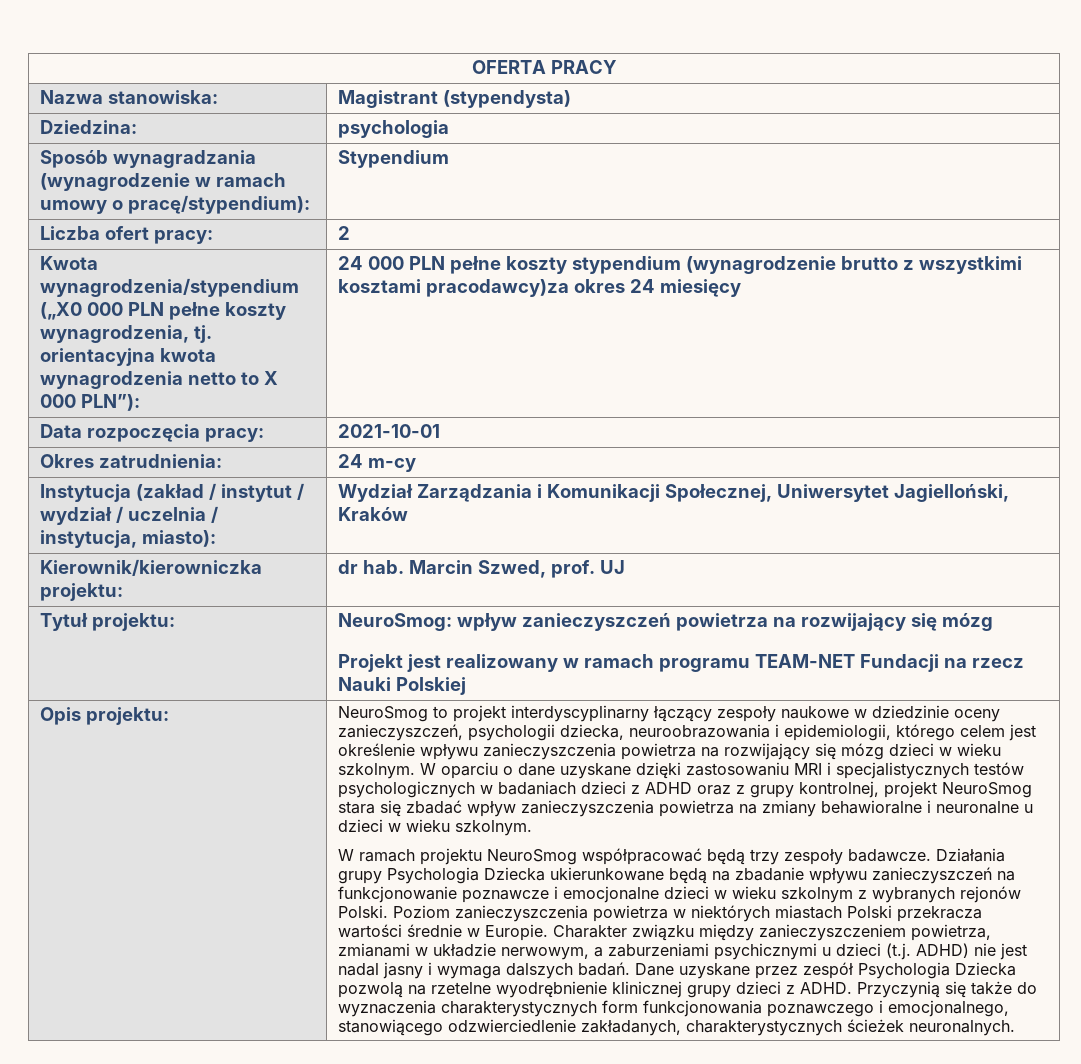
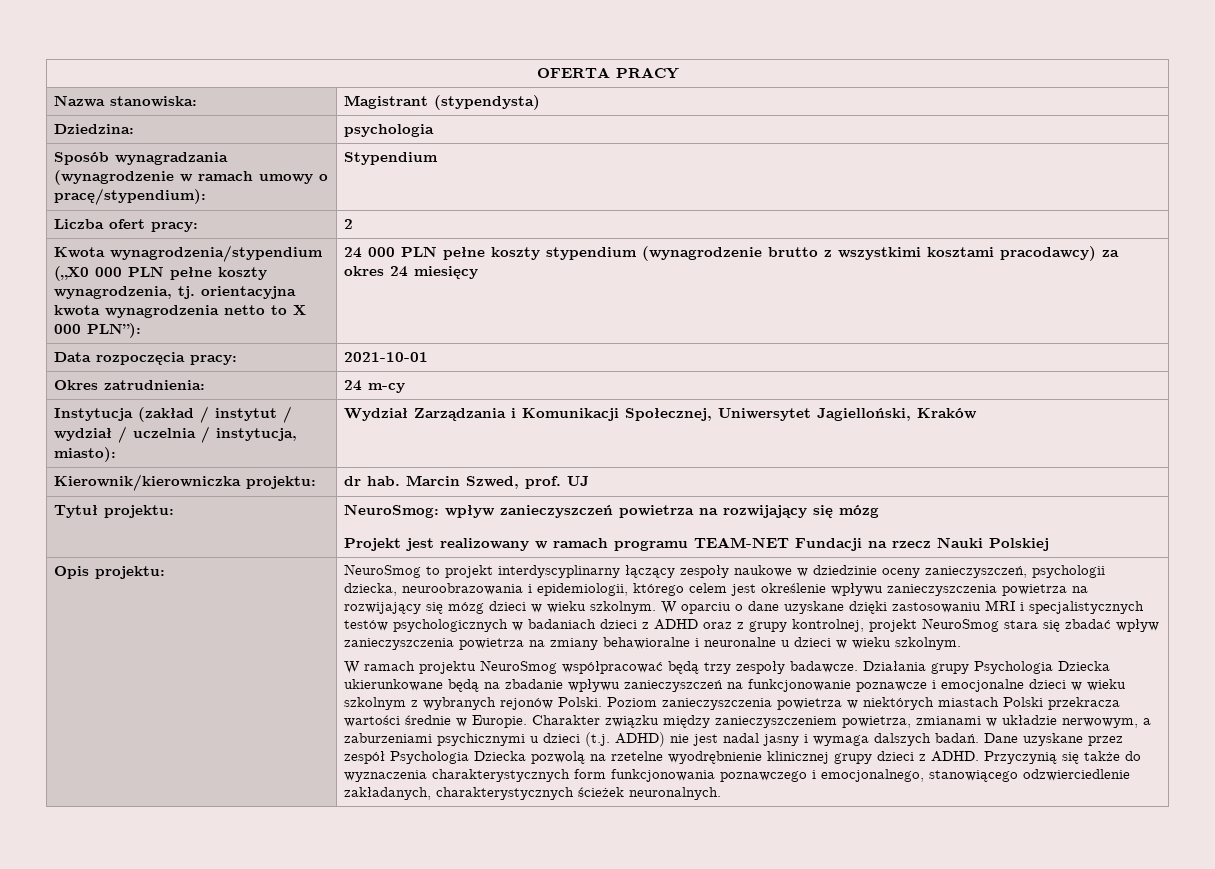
[425,279,569,297] pracodawcy)za -> [999,246,1119,261] pracodawcy) za

